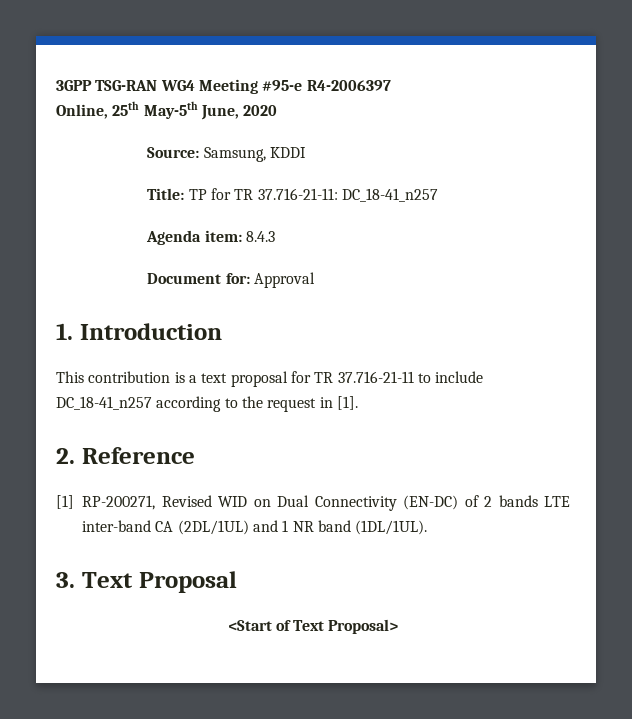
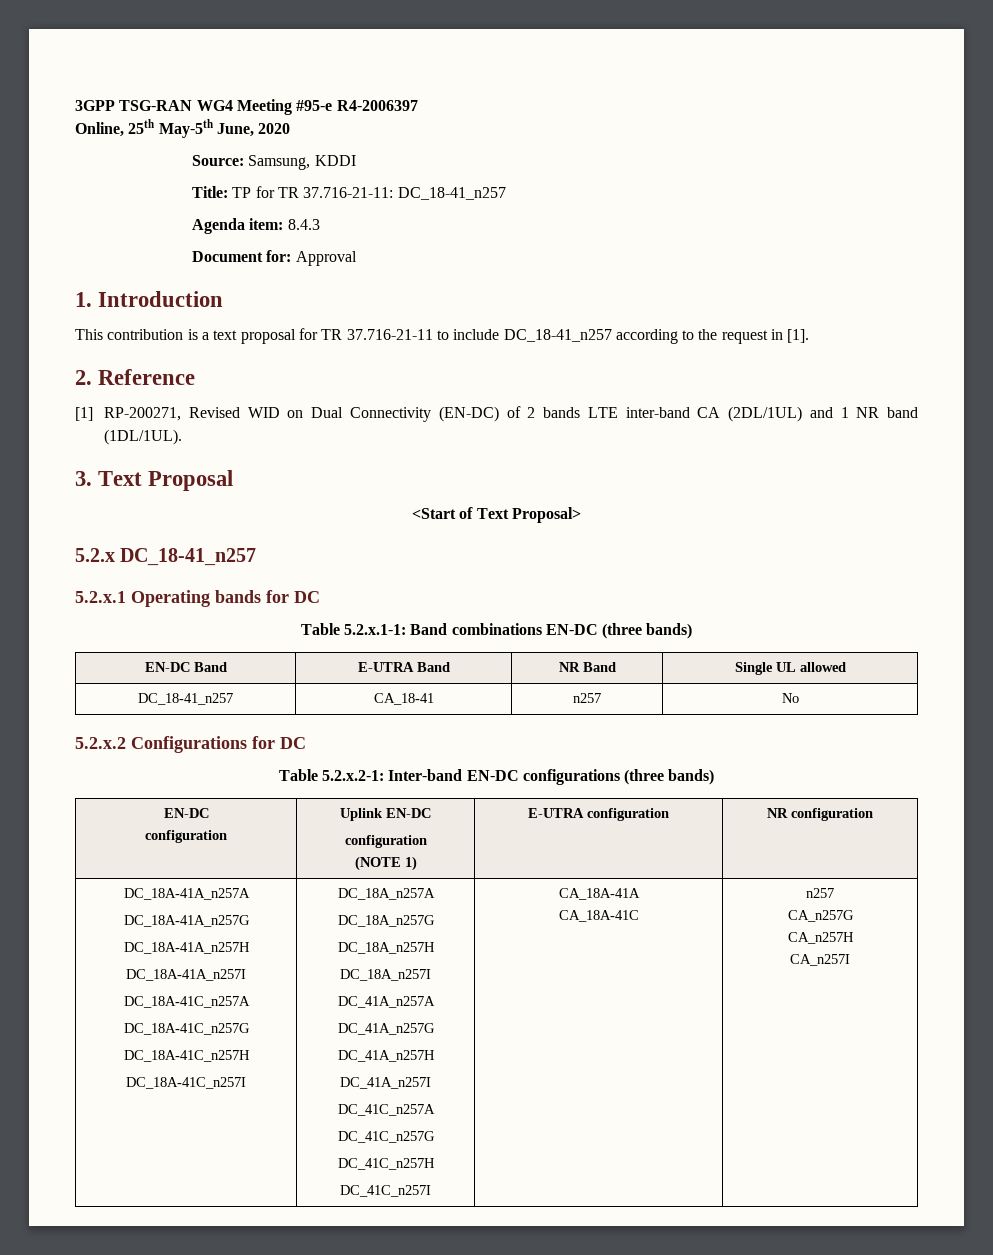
(399, 626) none -> [75,548,257,566] [75,590,320,607] [300,623,693,639] [144,662,227,672] [357,662,450,672] [558,662,616,672] [734,662,846,675] [138,693,233,705] [373,693,434,705] [573,693,601,703] [781,693,799,703] [75,736,306,753] [278,769,715,785] [163,808,209,818] [145,830,227,843] [340,808,431,821] [344,835,427,848] [354,856,417,871] [528,808,669,821] [767,808,873,821] [123,888,250,900] [123,915,250,927] [123,942,250,954] [126,969,246,981] [123,996,250,1008] [123,1023,250,1035] [123,1050,250,1062] [126,1077,246,1089] [337,888,435,900] [337,915,435,927] [337,942,435,954] [340,969,431,981] [337,996,435,1008] [337,1023,435,1035] [337,1050,435,1062] [340,1077,431,1089] [337,1104,435,1116] [337,1131,435,1143] [337,1158,435,1170] [340,1185,431,1197] [558,888,640,900] [558,910,639,922] [806,888,834,898] [787,910,854,922] [787,932,854,944] [790,954,850,966] // 5.2.x DC_18-41_n257 // 5.2.x.1 Operating bands for DC // Table 5.2.x.1-1: Band combinations EN-DC (three bands) // EN-DC Band | E-UTRA Band | NR Band | Single UL allowed // DC_18-41_n257 | CA_18-41 | n257 | No // 5.2.x.2 Configurations for DC // Table 5.2.x.2-1: Inter-band EN-DC configurations (three bands) // EN-DC // configuration | Uplink EN-DC // configuration // (NOTE 1) | E-UTRA configuration | NR configuration // DC_18A-41A_n257A // DC_18A-41A_n257G // DC_18A-41A_n257H // DC_18A-41A_n257I // DC_18A-41C_n257A // DC_18A-41C_n257G // DC_18A-41C_n257H // DC_18A-41C_n257I | DC_18A_n257A // DC_18A_n257G // DC_18A_n257H // DC_18A_n257I // DC_41A_n257A // DC_41A_n257G // DC_41A_n257H // DC_41A_n257I // DC_41C_n257A // DC_41C_n257G // DC_41C_n257H // DC_41C_n257I | CA_18A-41A // CA_18A-41C | n257 // CA_n257G // CA_n257H // CA_n257I

